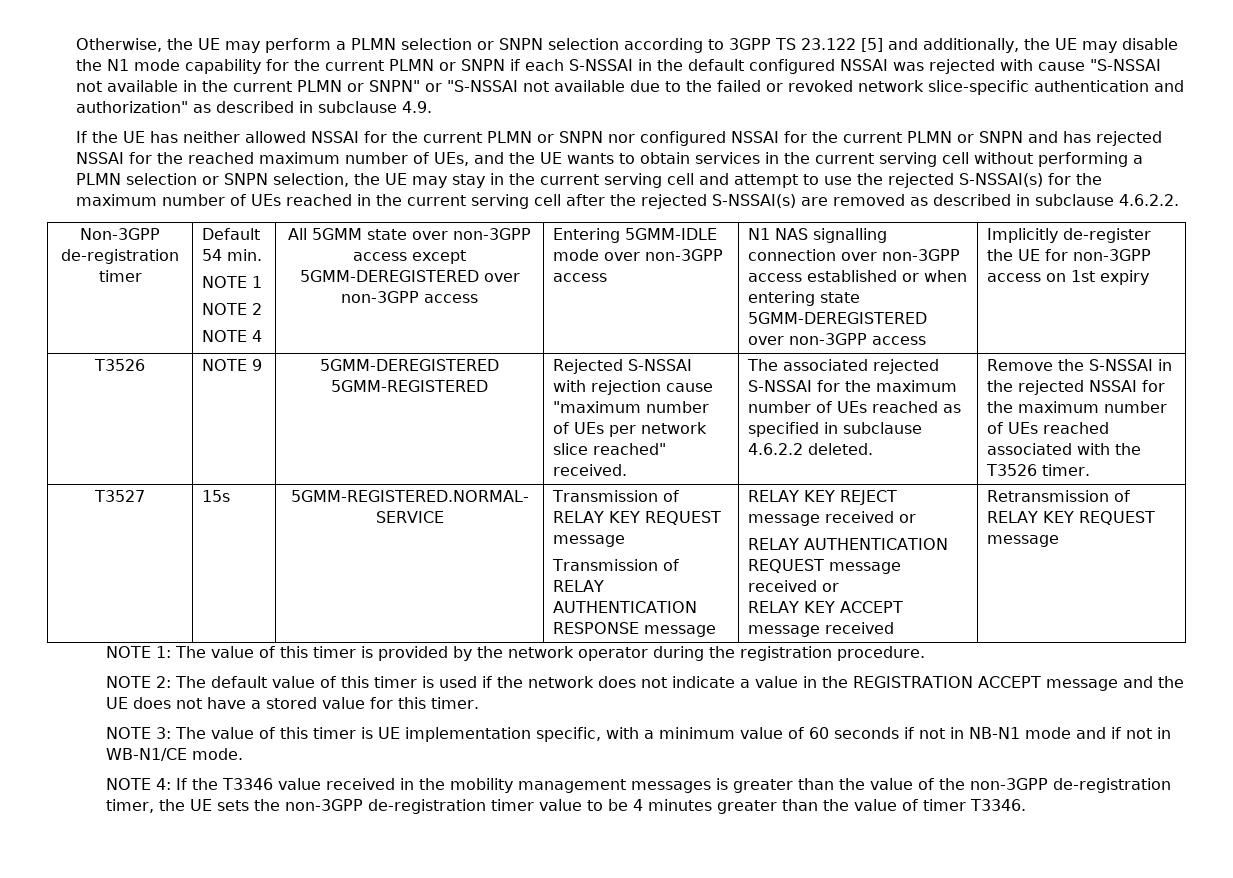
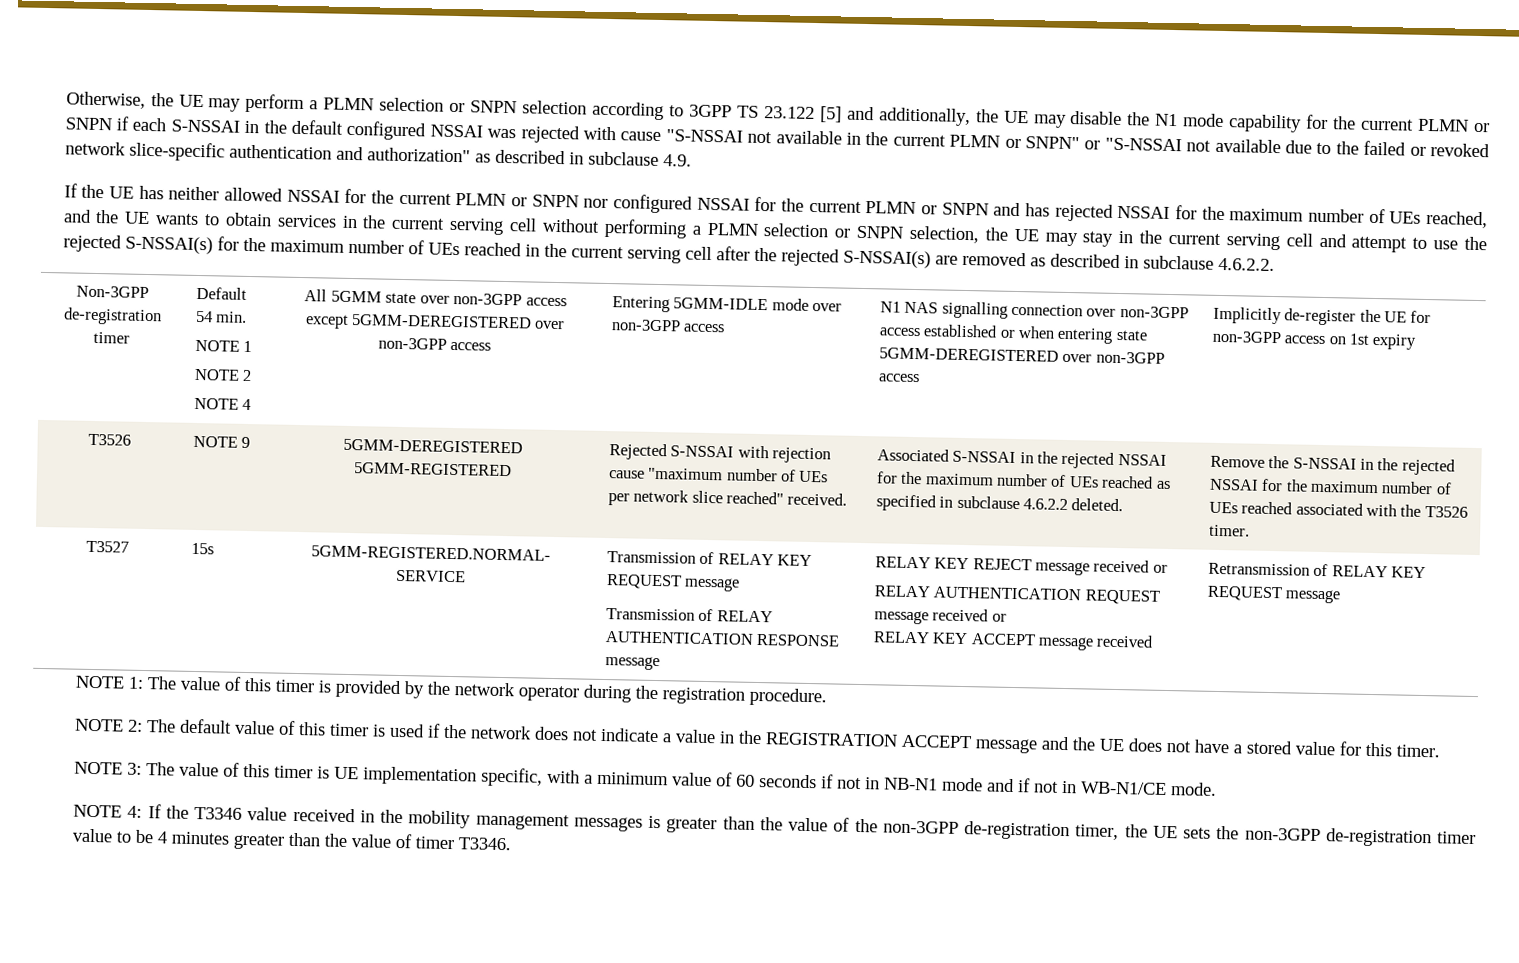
[188,152,470,166] reached maximum number of UEs, -> [1229,208,1489,229] maximum number of UEs reached,
[747,359,940,374] [748,380,813,392] The associated rejected S-NSSAI -> [876,448,1167,469] Associated S-NSSAI in the rejected NSSAI

